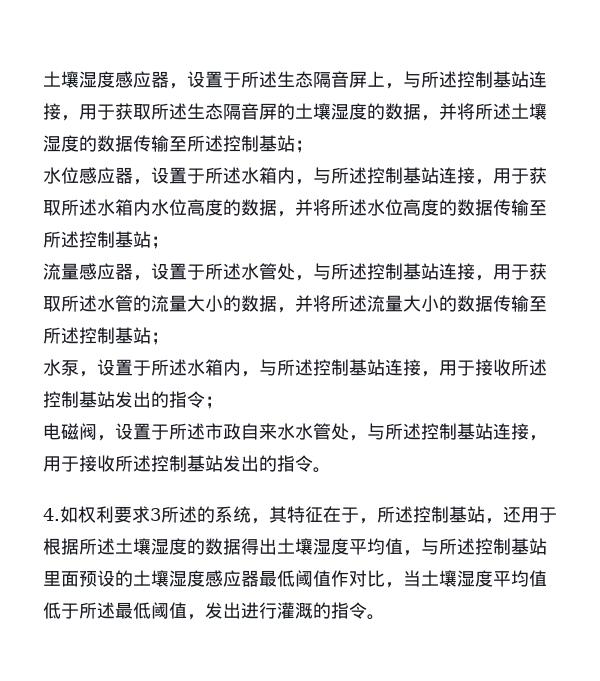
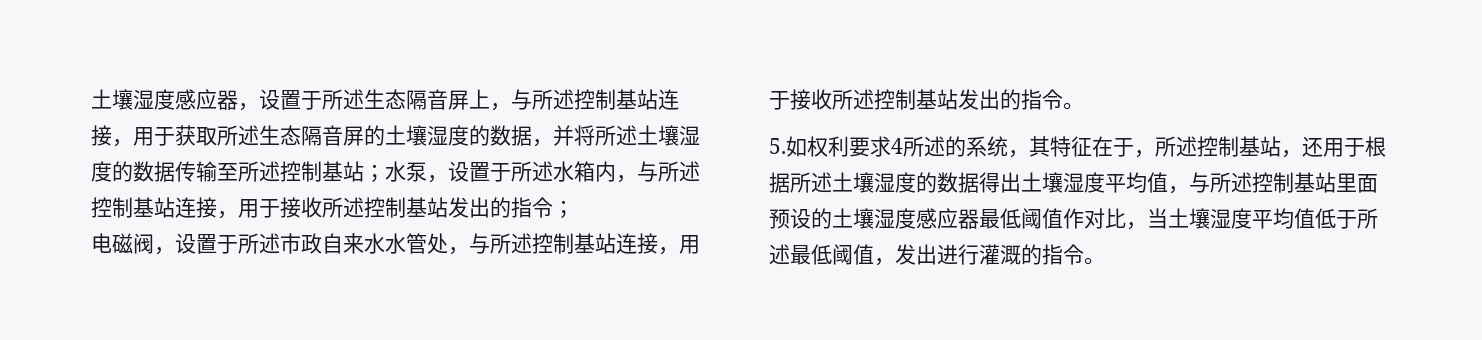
[43,167,547,185] [43,199,547,217] [43,231,169,249] [43,263,547,281] [43,295,547,313] [43,327,169,345] // 水位感应器，设置于所述水箱内，与所述控制基站连接，用于获取所述水箱内水位高度的数据，并将所述水位高度的数据传输至所述控制基站； // 流量感应器，设置于所述水管处，与所述控制基站连接，用于获取所述水管的流量大小的数据，并将所述流量大小的数据传输至所述控制基站； // -> (385, 173) none
[43,508,60,521] 4. -> [769,138,786,154] 5.
[150,508,161,521] 3 -> [891,138,903,154] 4

